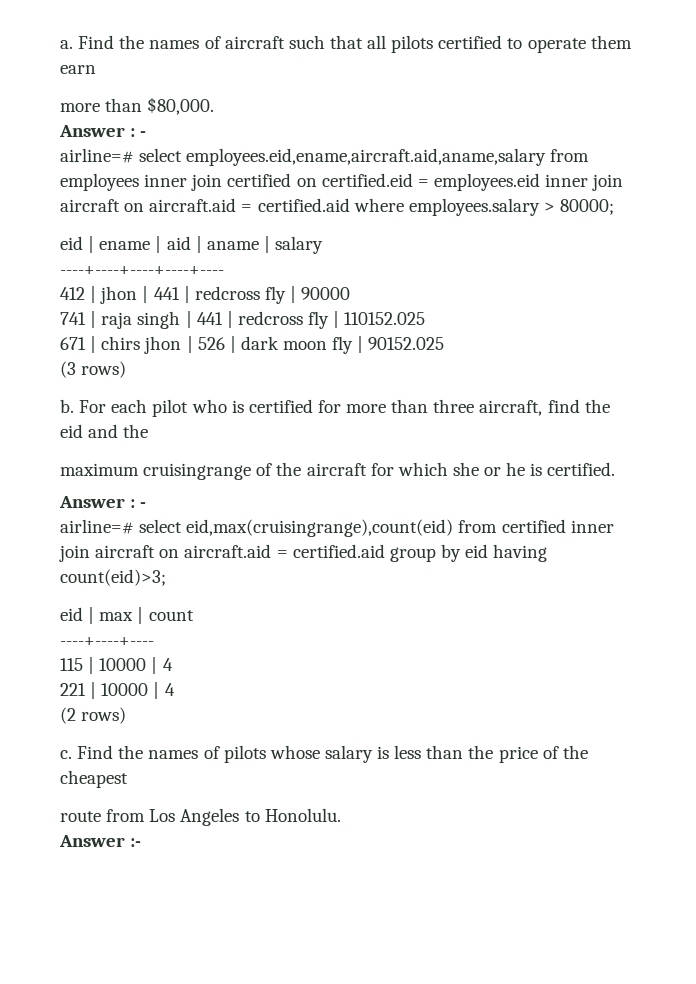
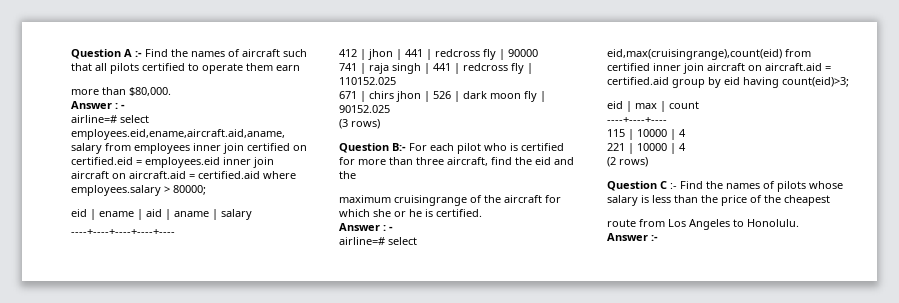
[60,40,73,49] a. -> [71,49,142,59] Question A :-
[60,399,74,413] b. -> [339,143,406,153] Question B:-
[60,750,72,759] c. -> [607,181,677,191] Question C :-

